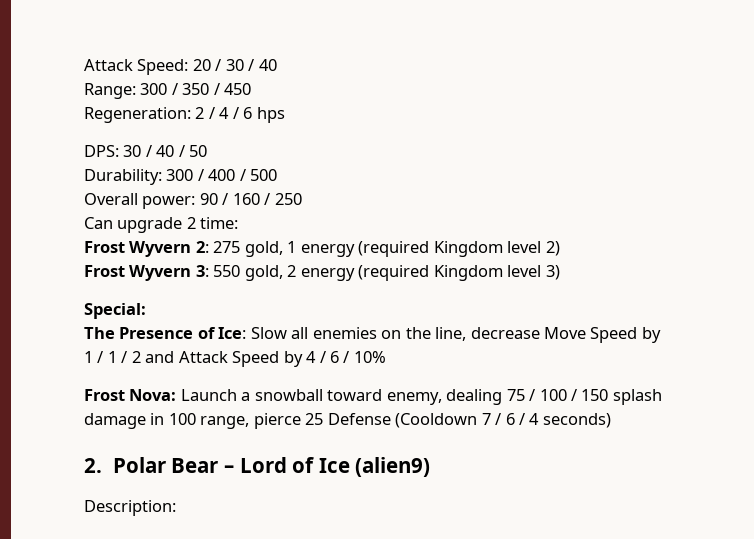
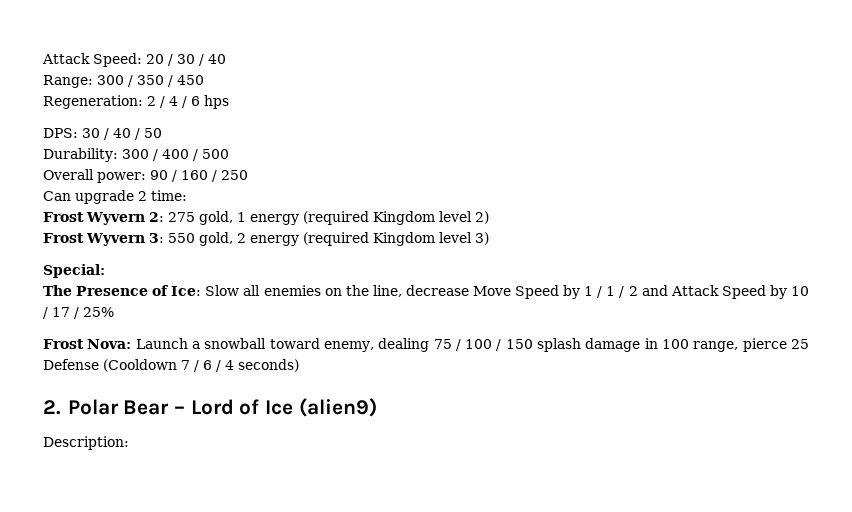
[306,351,386,363] 4 / 6 / 10% -> [790,286,809,296] [43,307,114,319] 10 / 17 / 25%

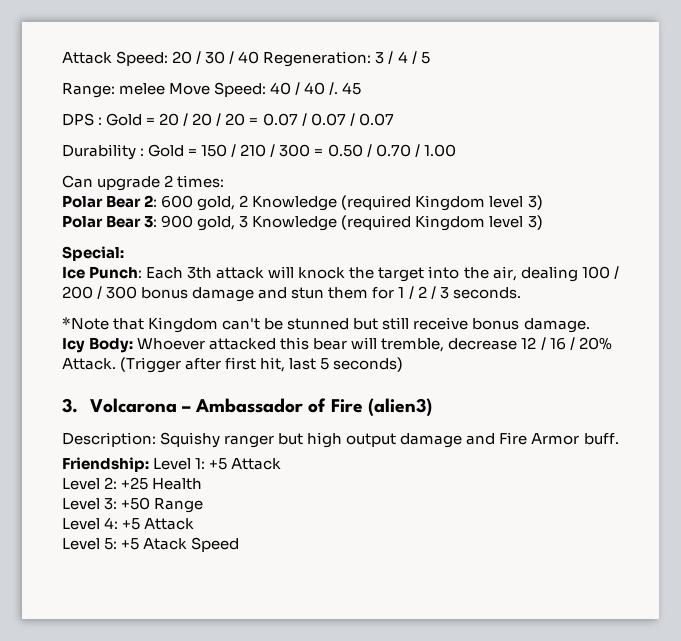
[43,75,204,88] [43,95,229,109] [43,128,162,140] [43,148,229,162] [43,169,248,183] [43,190,187,204] [43,211,489,225] [43,232,299,246] // Range: 300 / 350 / 450 // Regeneration: 2 / 4 / 6 hps // DPS: 30 / 40 / 50 // Durability: 300 / 400 / 500 // Overall power: 90 / 160 / 250 // Can upgrade 2 time: // Frost Wyvern 2: 275 gold, 1 energy (required Kingdom level 2) // Frost Wyvern 3: 550 gold, 2 energy -> [263,51,430,67] [62,82,362,98] [62,113,394,126] [62,144,456,160] [62,175,225,191] [62,195,543,211] [62,215,338,231] Regeneration: 3 / 4 / 5 // Range: melee Move Speed: 40 / 40 /. 45 // DPS : Gold = 20 / 20 / 20 = 0.07 / 0.07 / 0.07 // Durability : Gold = 150 / 210 / 300 = 0.50 / 0.70 / 1.00 // Can upgrade 2 times: // Polar Bear 2: 600 gold, 2 Knowledge (required Kingdom level 3) // Polar Bear 3: 900 gold, 3 Knowledge
[43,285,809,299] [43,307,114,319] [43,338,810,352] [43,359,299,372] [43,398,377,417] [43,436,129,450] The Presence of Ice: Slow all enemies on the line, decrease Move Speed by 1 / 1 / 2 and Attack Speed by 10 / 17 / 25% // Frost Nova: Launch a snowball toward enemy, dealing 75 / 100 / 150 splash damage in 100 range, pierce 25 Defense (Cooldown 7 / 6 / 4 seconds) // 2. Polar Bear – Lord of Ice (alien9) // Description: -> [62,266,619,282] [62,286,521,302] [62,317,590,333] [62,337,612,353] [62,357,404,373] [62,398,432,417] [62,432,619,448] [62,457,282,472] [62,477,203,490] [62,497,204,513] [62,517,195,530] [62,537,240,552] Ice Punch: Each 3th attack will knock the target into the air, dealing 100 / 200 / 300 bonus damage and stun them for 1 / 2 / 3 seconds. // *Note that Kingdom can't be stunned but still receive bonus damage. // Icy Body: Whoever attacked this bear will tremble, decrease 12 / 16 / 20% Attack. (Trigger after first hit, last 5 seconds) // 3. Volcarona – Ambassador of Fire (alien3) // Description: Squishy ranger but high output damage and Fire Armor buff. // Friendship: Level 1: +5 Attack // Level 2: +25 Health // Level 3: +50 Range // Level 4: +5 Attack // Level 5: +5 Atack Speed

